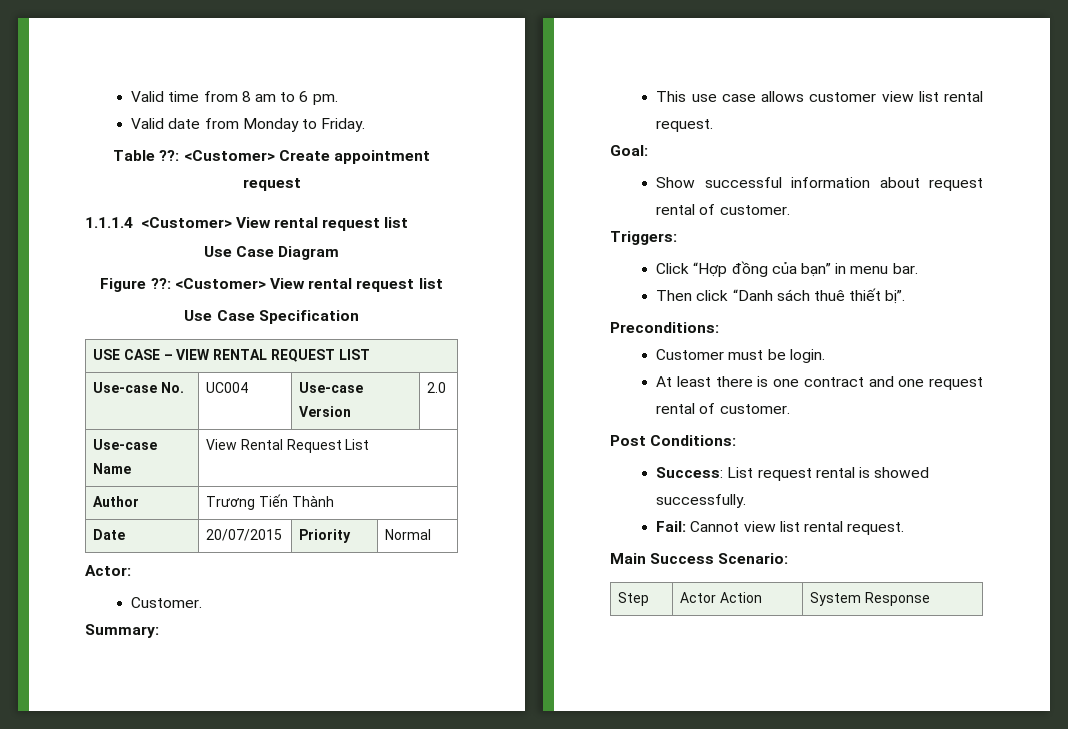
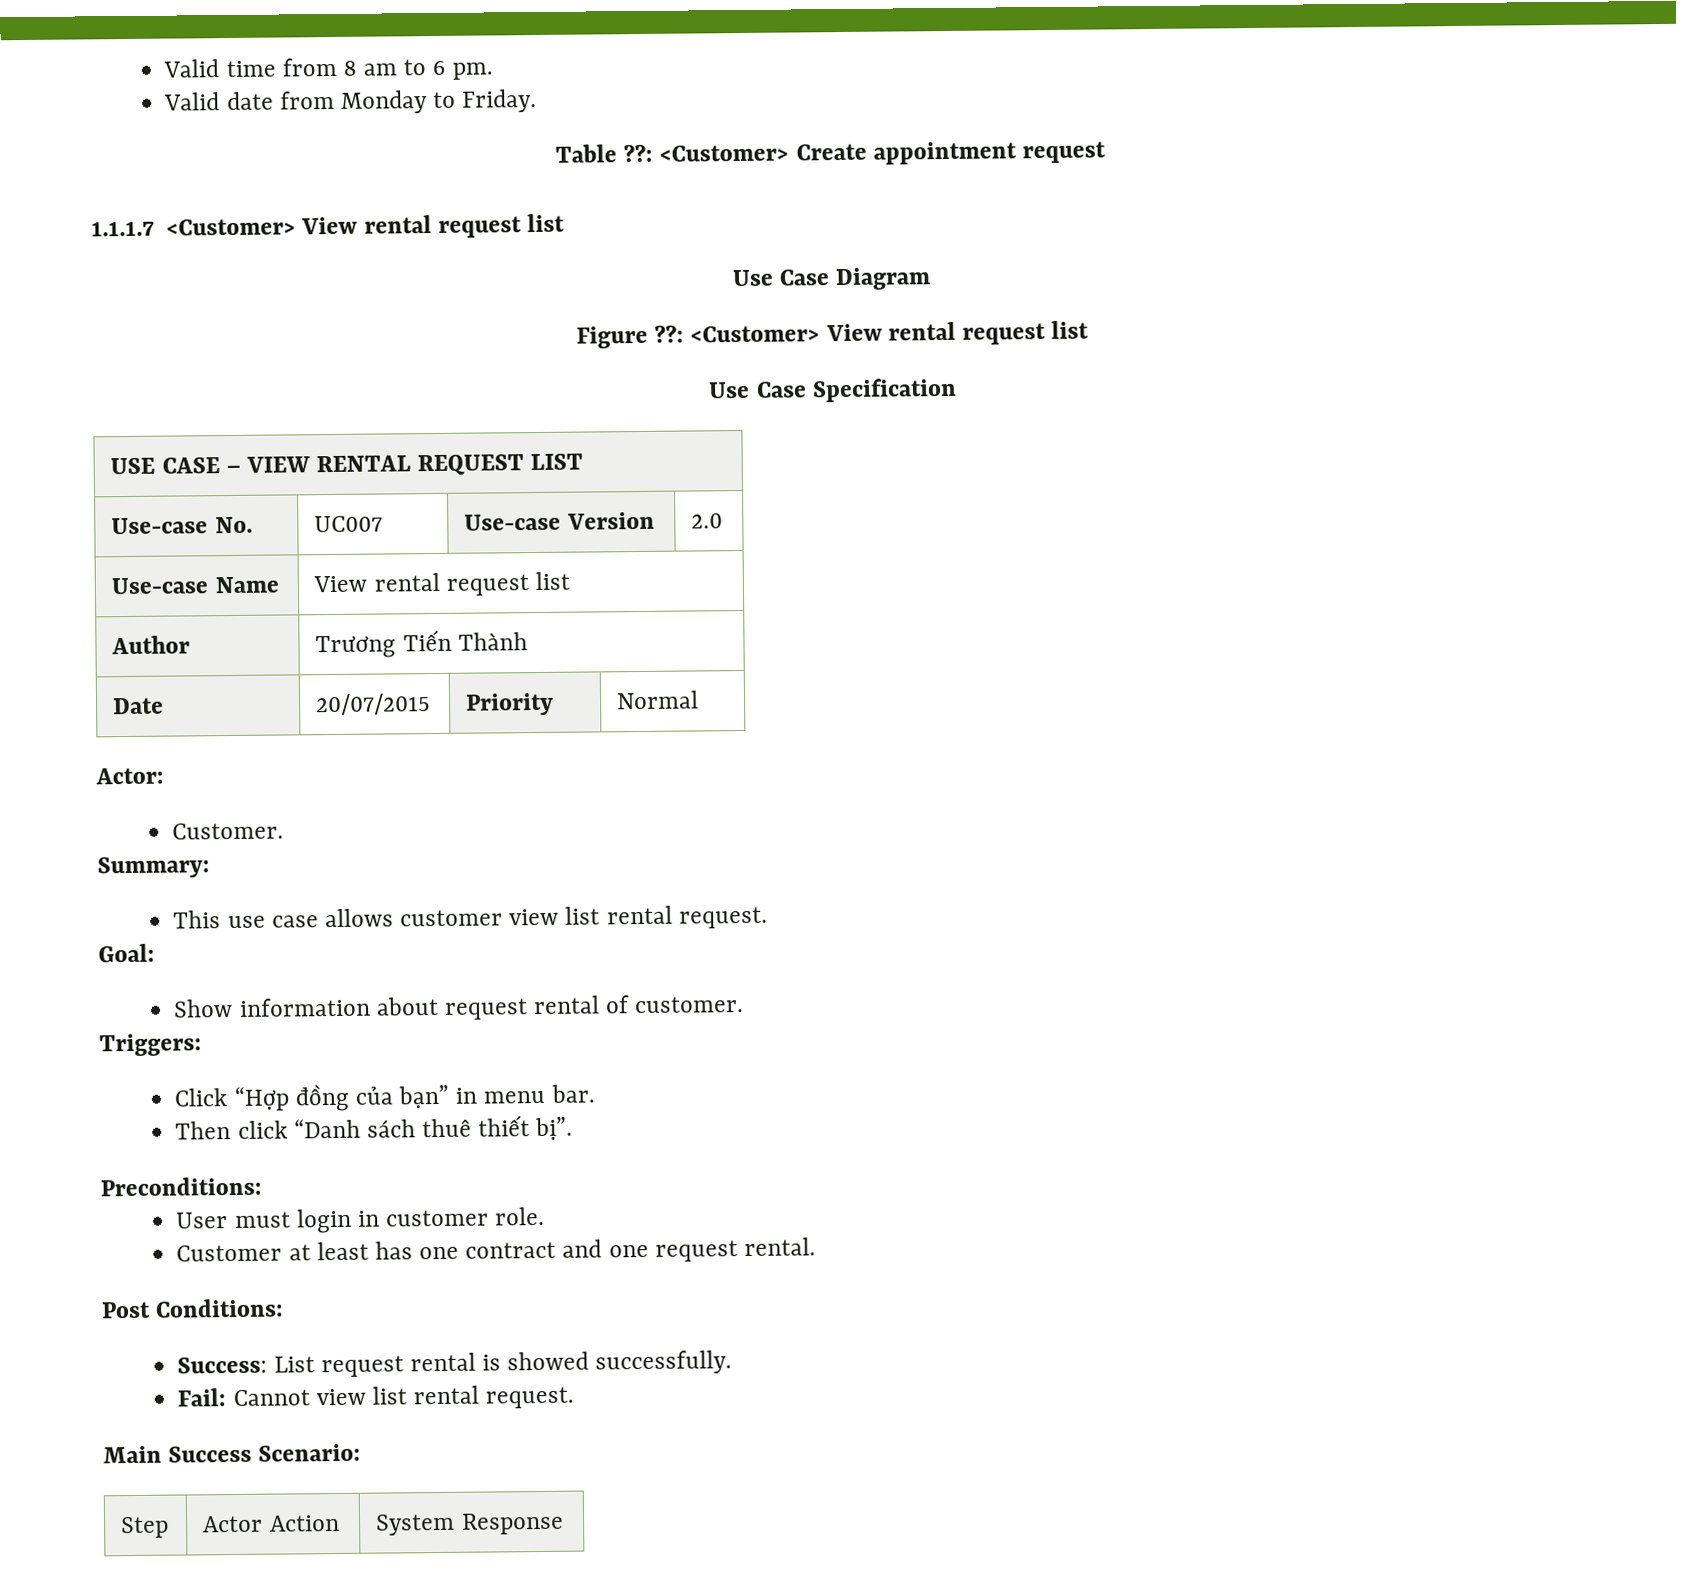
[85,217,133,228] 1.1.1.4 -> [91,220,155,237] 1.1.1.7
[206,382,249,393] UC004 -> [314,515,384,533] UC007
[240,439,370,453] Rental Request List -> [373,571,570,596] rental request list
[704,177,782,188] successful -> (234, 1008) none
[656,349,825,363] [656,376,769,387] Customer must be login. // At least there is -> [176,1206,546,1234] [176,1241,413,1262] User must login in customer role. // Customer at least has
[656,403,790,414] rental of customer. -> [743,1237,816,1257] rental.

